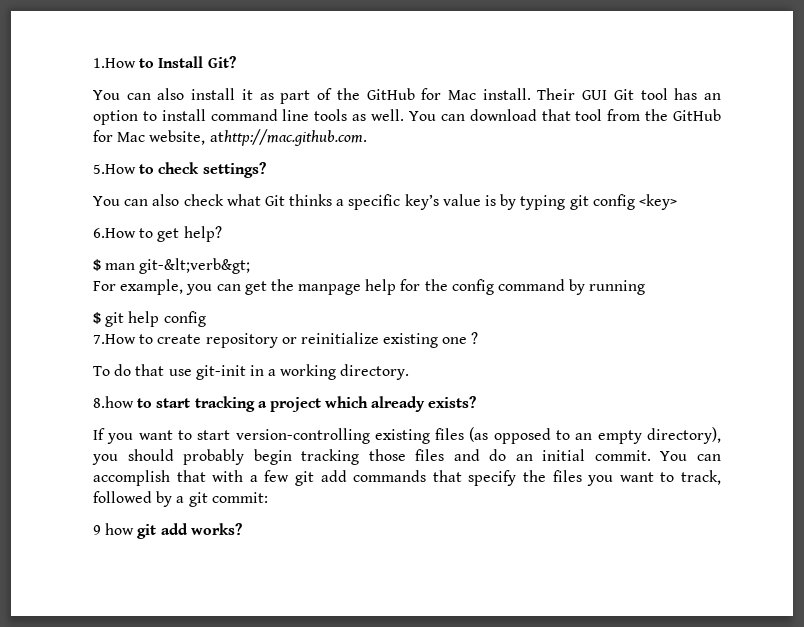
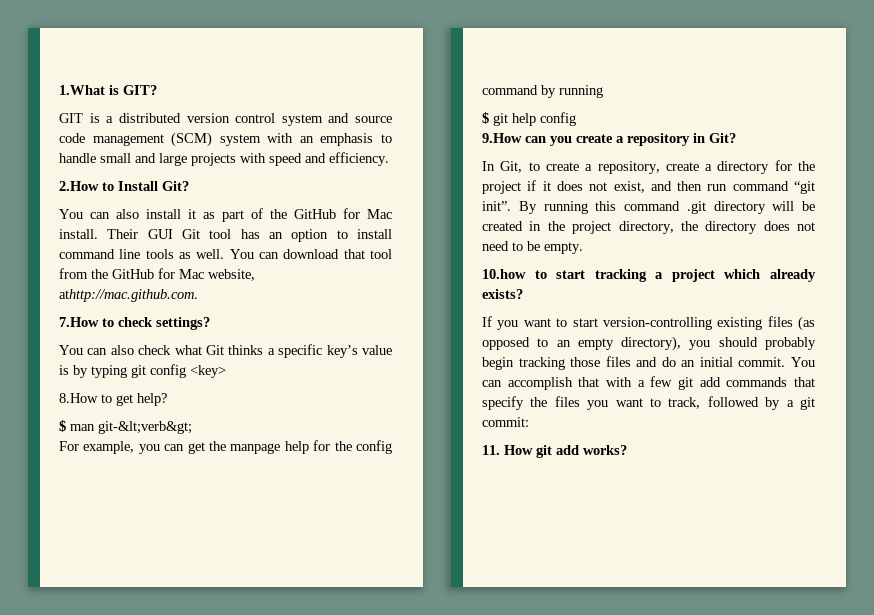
[93,58,136,68] 1.How -> [59,85,157,95] [59,113,392,126] [59,132,392,147] [59,152,389,166] [59,181,99,191] 1.What is GIT? // GIT is a distributed version control system and source code management (SCM) system with an emphasis to handle small and large projects with speed and efficiency. // 2.How
[93,164,136,174] 5.How -> [59,317,99,327] 7.How
[93,228,136,238] 6.How -> [59,393,98,403] 8.How
[93,332,479,348] [93,364,410,380] [93,396,134,408] 7.How to create repository or reinitialize existing one ? // To do that use git-init in a working directory. // 8.how -> [482,133,736,146] [482,160,815,174] [482,180,815,194] [482,201,815,214] [482,221,815,234] [482,241,583,254] [482,269,526,279] 9.How can you create a repository in Git? // In Git, to create a repository, create a directory for the project if it does not exist, and then run command “git init”. By running this command .git directory will be created in the project directory, the directory does not need to be empty. // 10.how
[93,523,135,535] 9 how -> [482,445,533,455] 11. How

